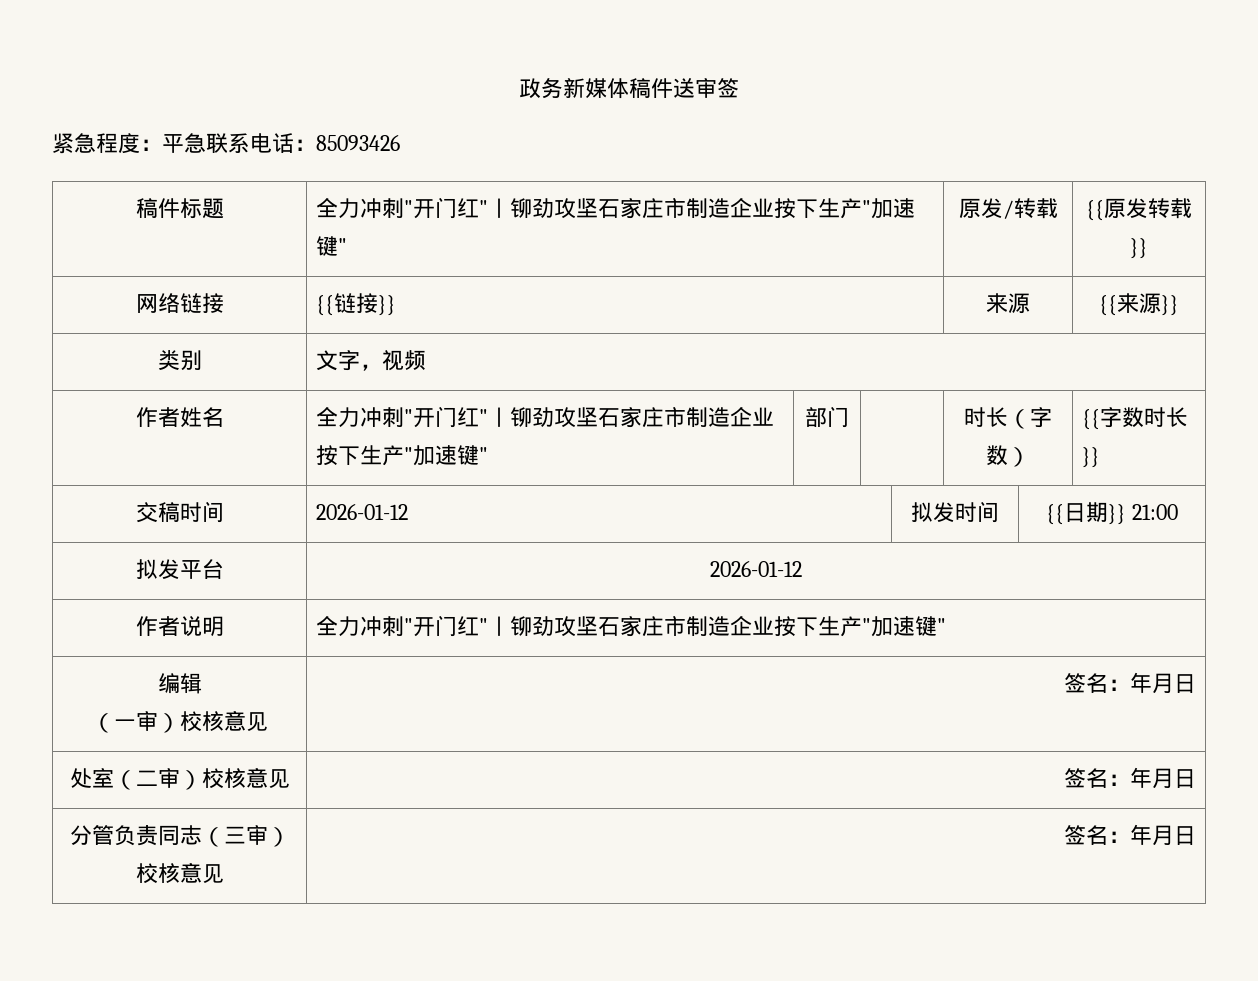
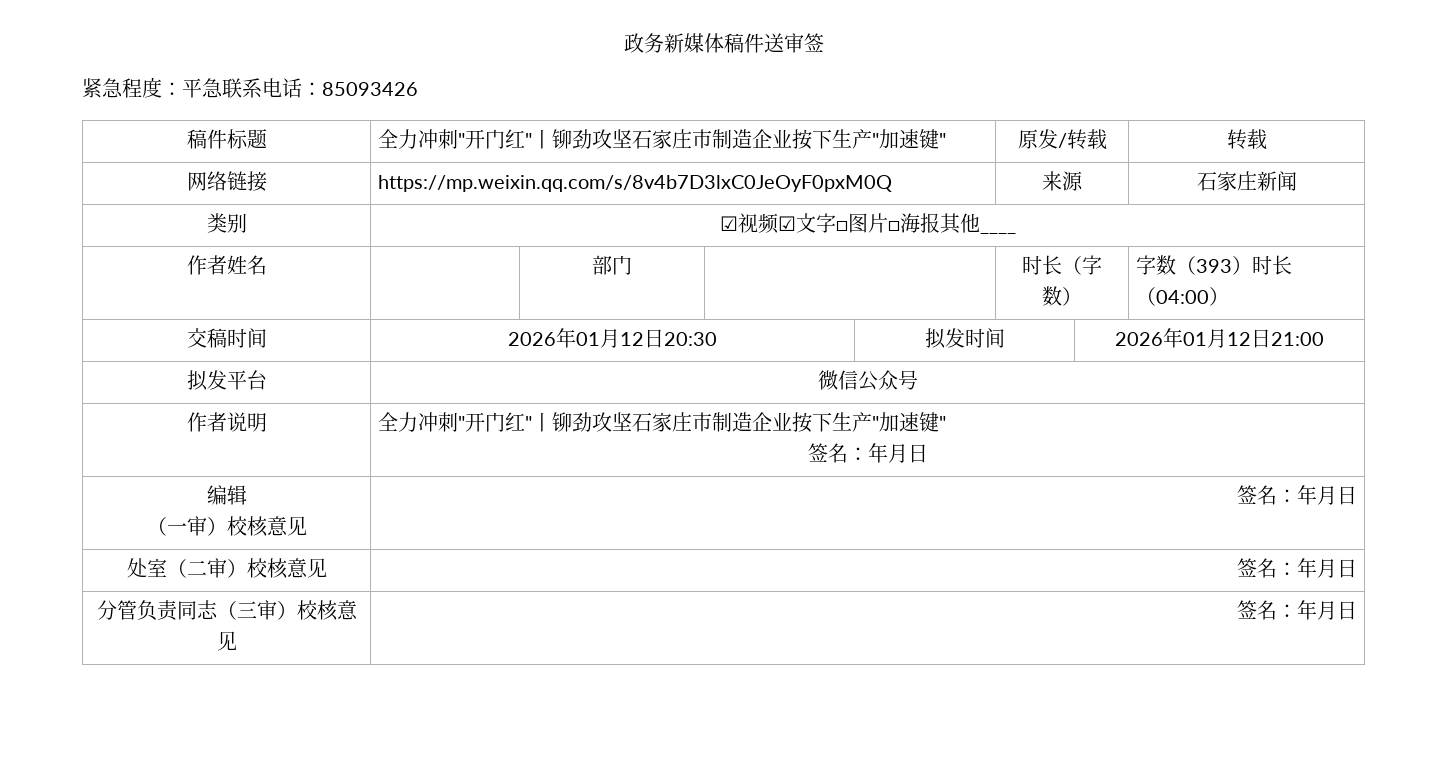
[1086,198,1192,221] [1130,238,1148,259] {{原发转载}} -> [1226,129,1267,150] 转载
[316,293,397,316] [986,293,1030,314] [1099,293,1179,316] [157,350,202,371] [316,350,427,371] [135,407,224,428] [316,406,775,428] [316,445,489,466] [805,406,849,428] [964,407,1052,429] [986,445,1030,467] [1082,407,1189,430] [1082,447,1101,468] [135,501,224,523] [316,504,409,520] [911,501,999,523] [1046,502,1127,525] {{链接}} | 来源 | {{来源}} // 类别 | 文字，视频 // 作者姓名 | 全力冲刺"开门红"丨铆劲攻坚石家庄市制造企业按下生产"加速键" | 部门 | | 时长（字数） | {{字数时长}} // 交稿时间 | 2026-01-12 | 拟发时间 | {{日期}} -> [378,175,893,192] [1042,171,1083,191] [1196,171,1297,191] [206,213,247,233] [719,213,1016,234] [186,255,267,275] [592,255,632,275] [1022,255,1102,275] [1042,286,1082,306] [1136,255,1293,275] [1136,287,1230,306] [186,328,267,348] [507,328,717,348] [924,328,1005,349] [1115,328,1271,348] https://mp.weixin.qq.com/s/8v4b7D3lxC0JeOyF0pxM0Q | 来源 | 石家庄新闻 // 类别 | ☑视频☑文字□图片□海报其他____ // 作者姓名 | | 部门 | | 时长（字数） | 字数（393）时长（04:00） // 交稿时间 | 2026年01月12日20:30 | 拟发时间 | 2026年01月12日
[709,561,802,577] 2026-01-12 -> [817,370,918,391] 微信公众号
(947, 626) none -> [807,443,928,463] // 签名：年月日

